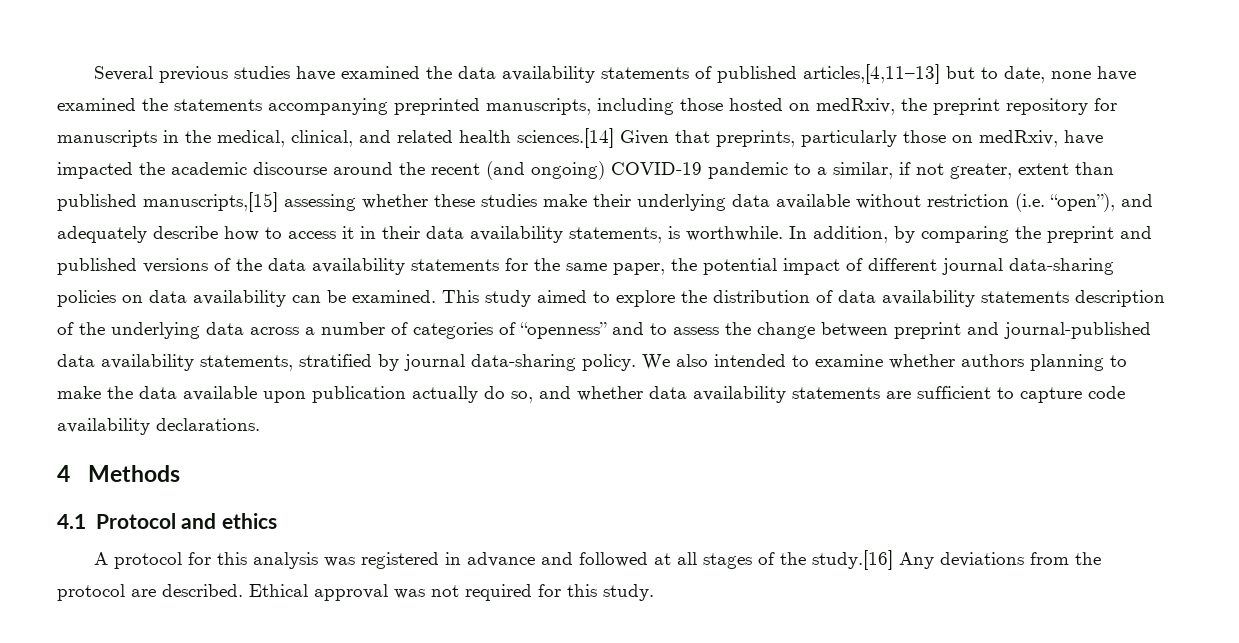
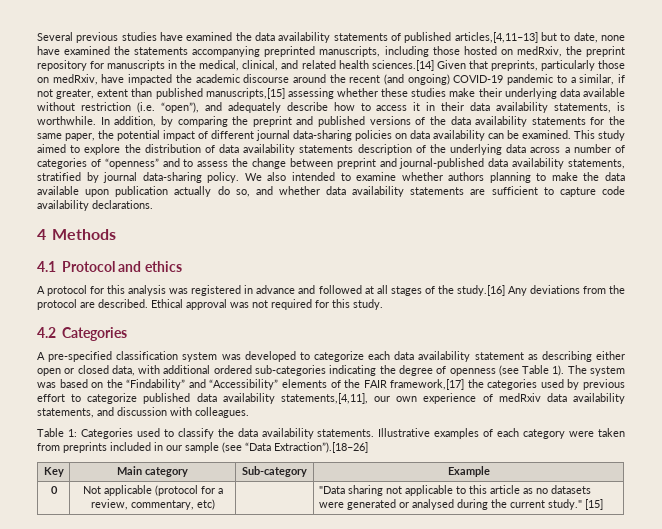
(654, 592) none -> [37,327,127,341] [37,351,626,362] [37,365,625,376] [37,379,625,390] [37,393,625,404] [37,407,249,418] [37,428,625,439] [37,442,368,453] [43,467,64,477] [117,466,188,477] [242,466,307,477] [447,466,490,477] [50,486,58,494] [82,485,223,496] [90,499,215,510] [318,485,591,496] [318,499,603,510] // 4.2 Categories // A pre-specified classification system was developed to categorize each data availability statement as describing either open or closed data, with additional ordered sub-categories indicating the degree of openness (see Table 1). The system was based on the “Findability” and “Accessibility” elements of the FAIR framework,[17] the categories used by previous effort to categorize published data availability statements,[4,11], our own experience of medRxiv data availability statements, and discussion with colleagues. // Table 1: Categories used to classify the data availability statements. Illustrative examples of each category were taken from preprints included in our sample (see “Data Extraction”).[18–26] // Key | Main category | Sub-category | Example // 0 | Not applicable (protocol for a review, commentary, etc) | | "Data sharing not applicable to this article as no datasets were generated or analysed during the current study." [15]

